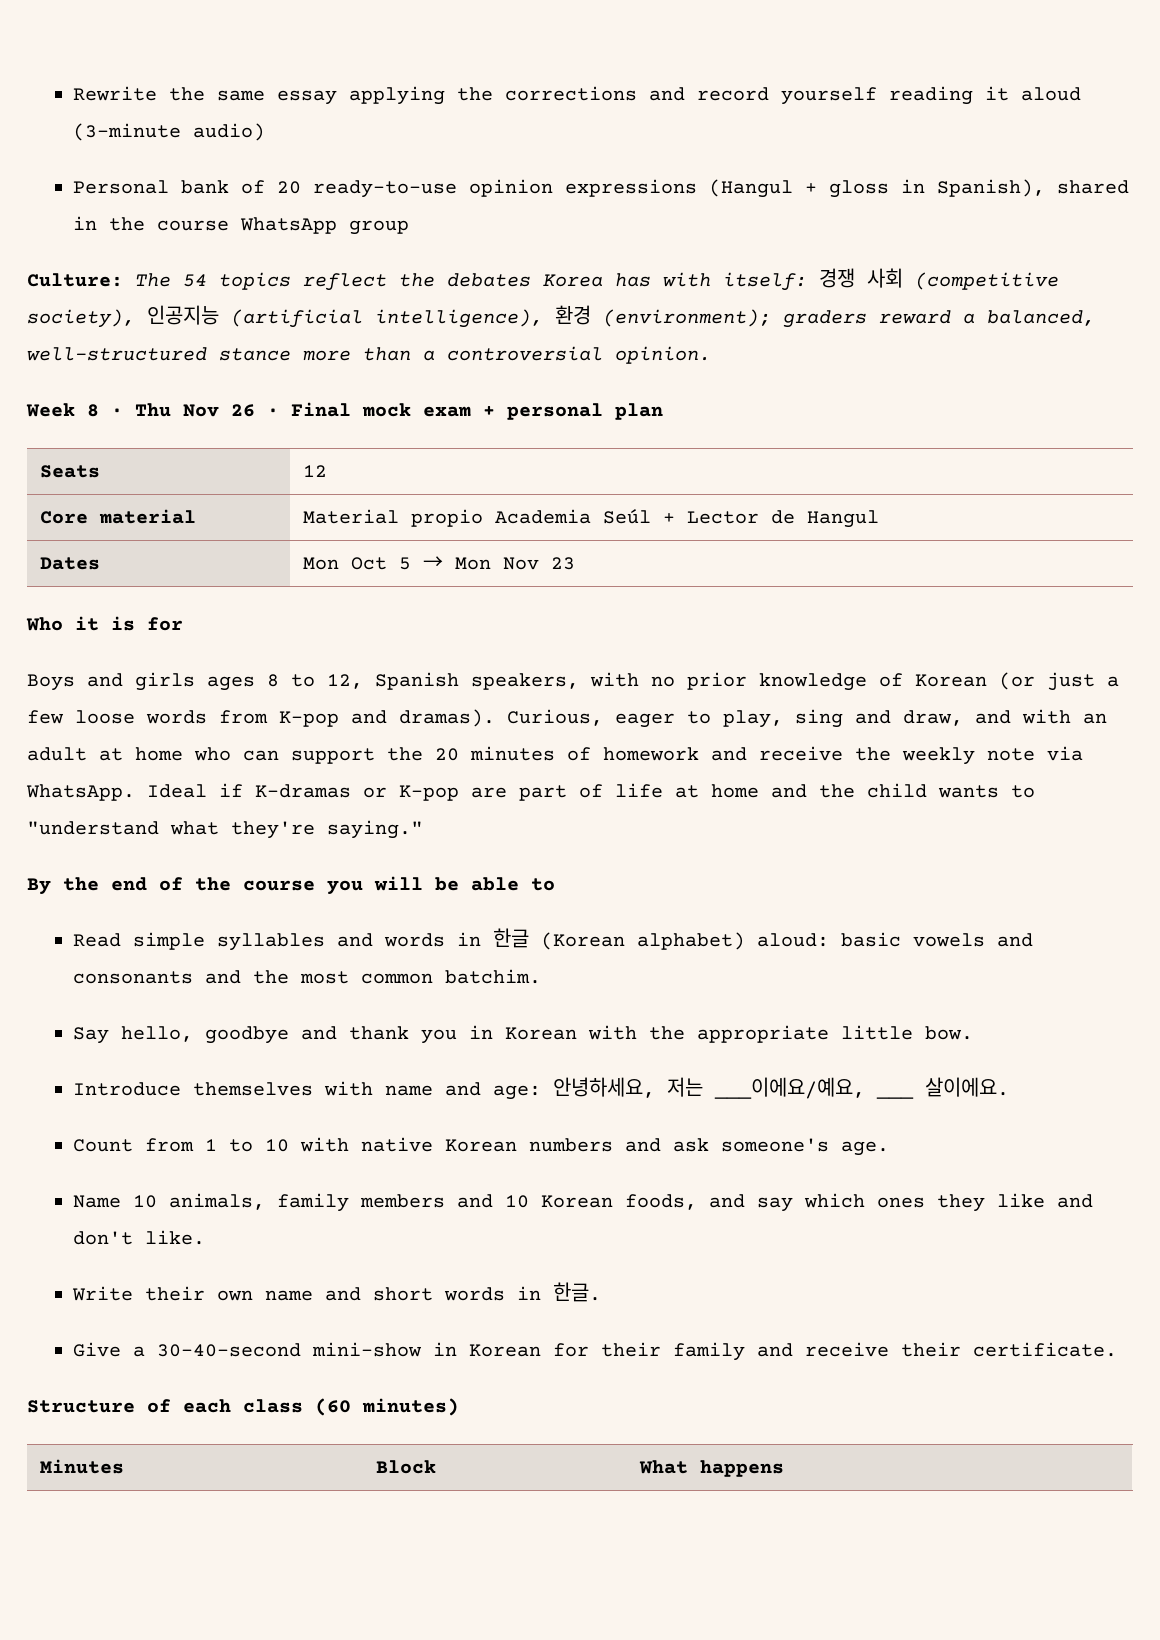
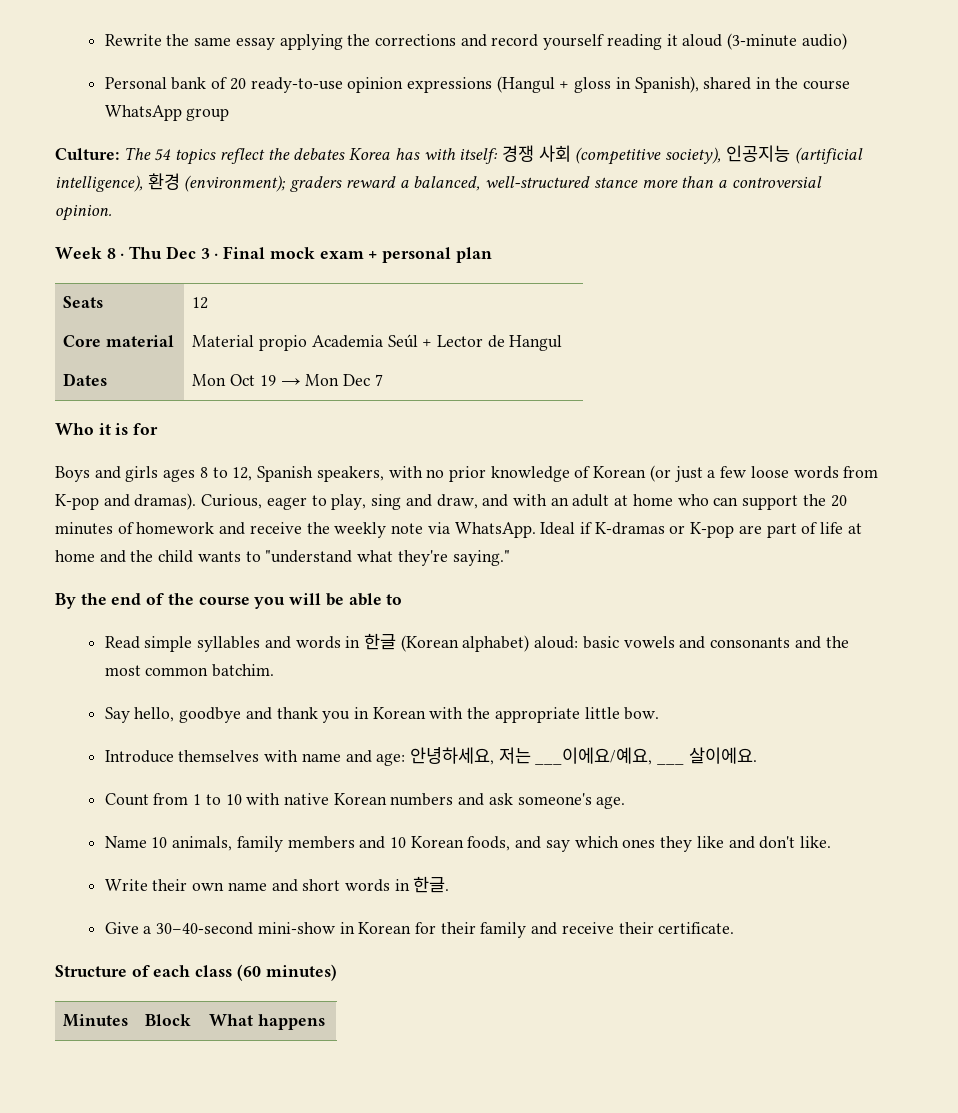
[183,404,255,417] Nov 26 -> [165,246,210,259] Dec 3
[398,557,411,570] 5 -> [259,375,276,386] 19
[502,557,575,570] Nov 23 -> [342,374,383,386] Dec 7

